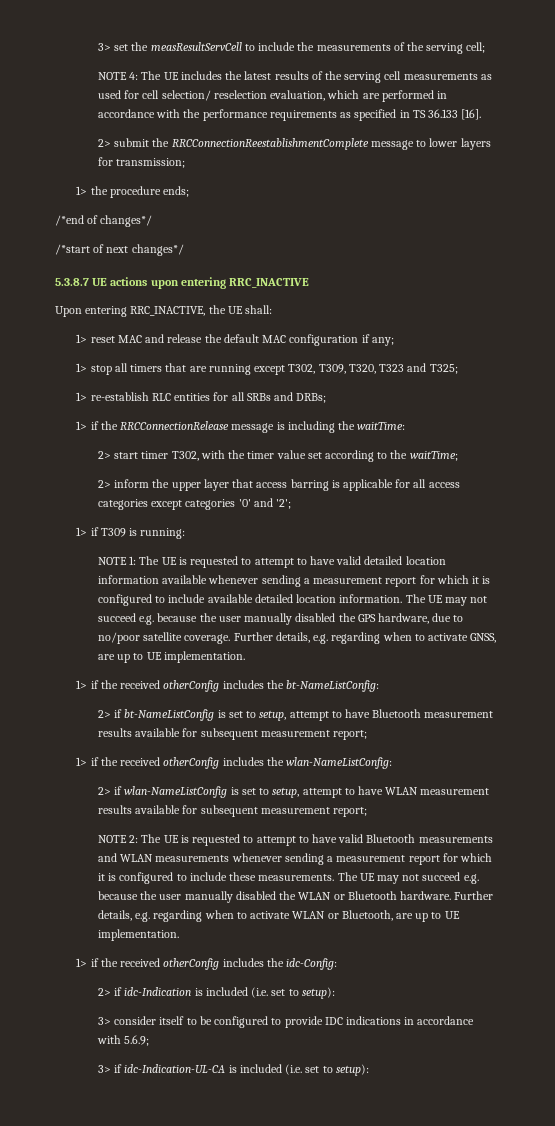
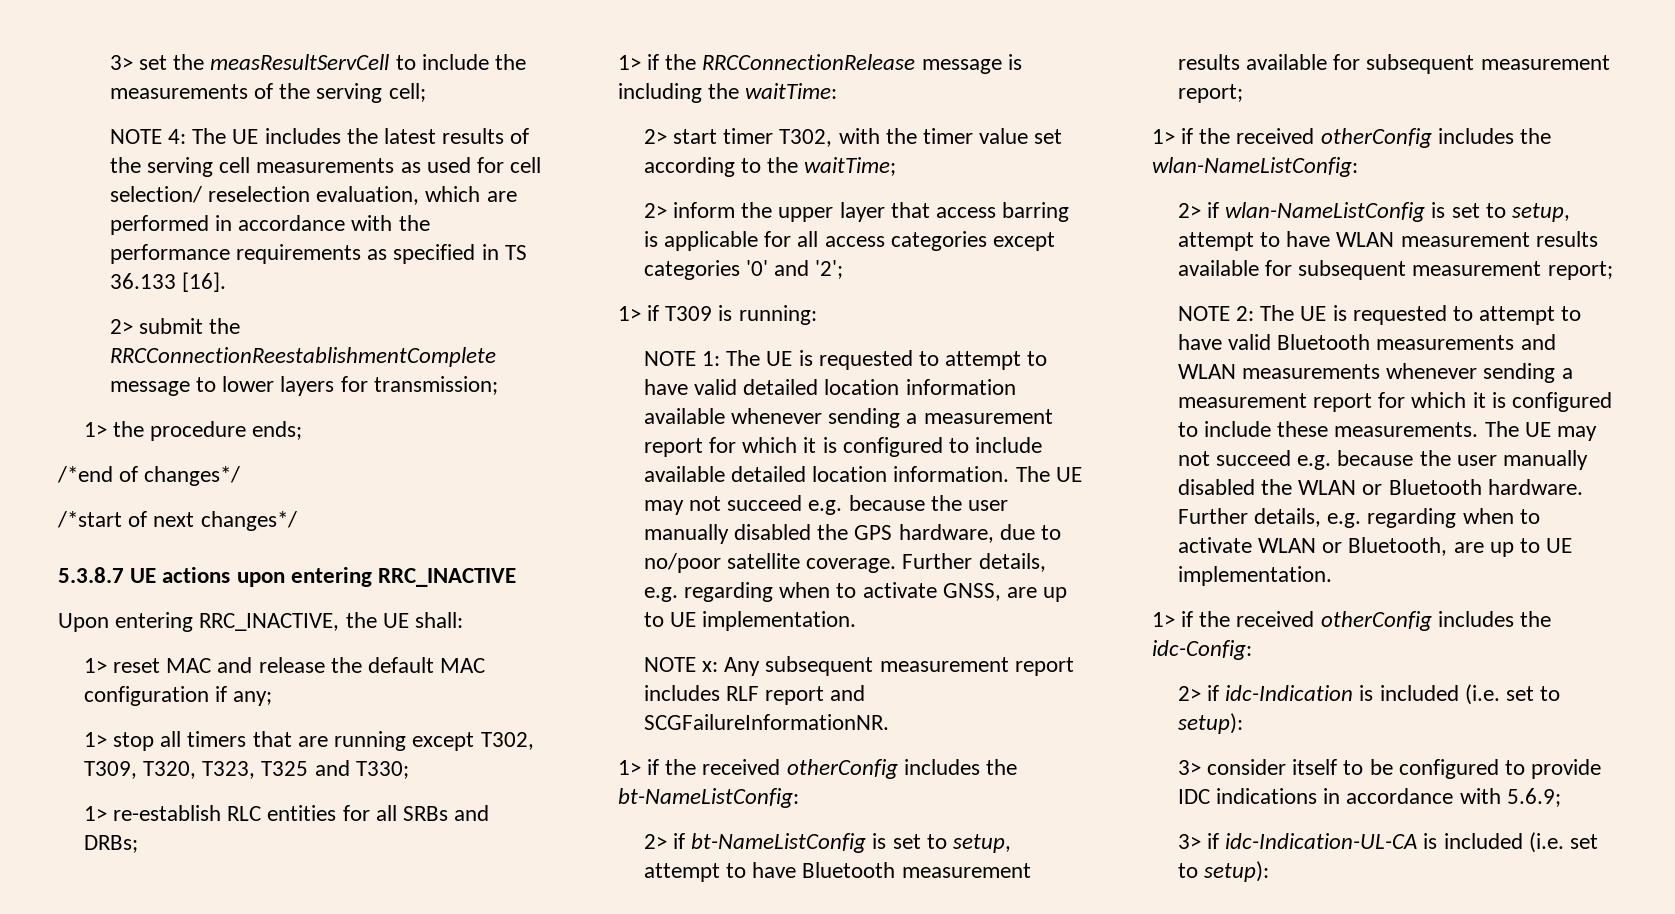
[379,363,458,374] T323 and T325; -> [202,760,409,779] T323, T325 and T330;
(245, 657) none -> [643,656,1074,676] [643,685,866,705] [643,714,889,730] // NOTE x: Any subsequent measurement report includes RLF report and SCGFailureInformationNR.

